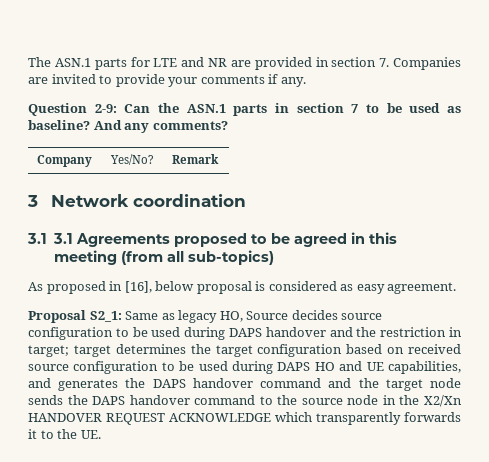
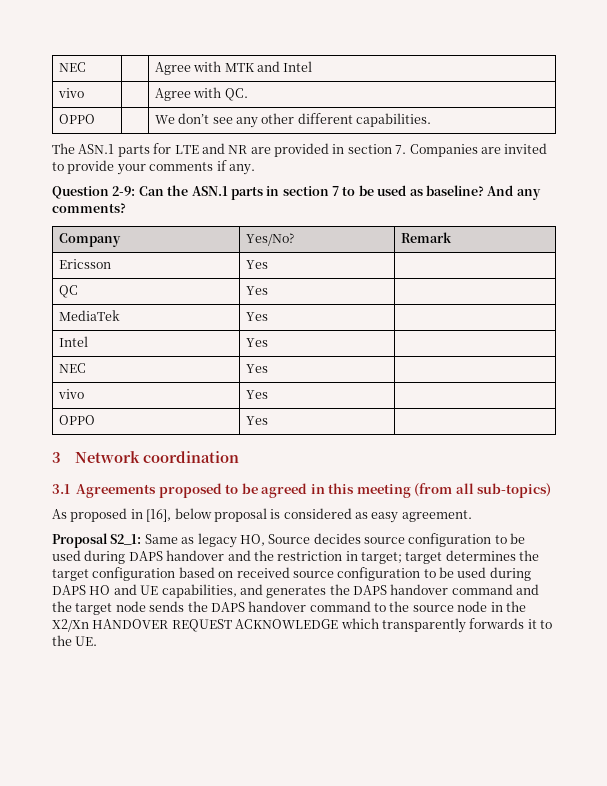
(28, 62) none -> [58,62,86,72] [154,61,313,75] [57,88,84,98] [154,87,248,101] [58,114,95,124] [154,113,432,128] NEC | | Agree with MTK and Intel // vivo | | Agree with QC. // OPPO | | We don’t see any other different capabilities. //
(220, 159) none -> [58,259,111,269] [245,260,268,269] [58,285,78,298] [245,286,268,295] [58,310,120,321] [245,312,268,321] [58,336,88,347] [245,338,268,347] [58,363,86,373] [245,364,268,373] [57,389,84,399] [245,390,268,399] [58,415,95,425] [245,416,268,425] // Ericsson | Yes | // QC | Yes | // MediaTek | Yes | // Intel | Yes | // NEC | Yes | // vivo | Yes | // OPPO | Yes |
[52,233,73,244] 3.1 -> (70, 489) none

